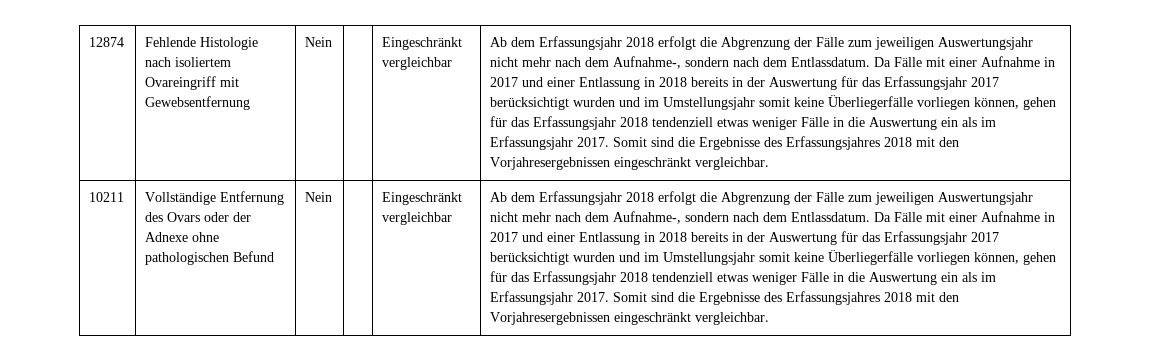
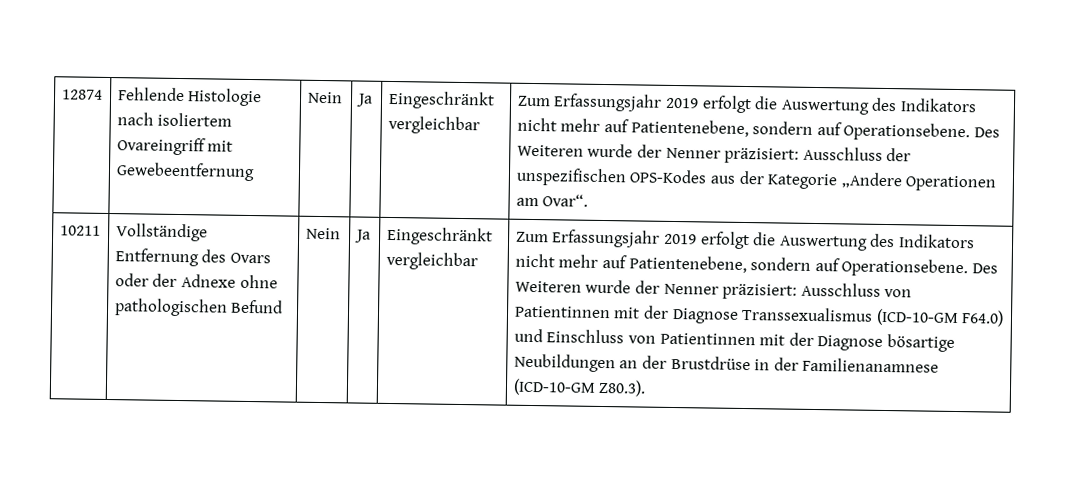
[145,96,251,110] [305,37,333,47] [382,37,463,50] [382,57,453,70] [490,36,1034,50] [490,56,1056,69] [490,76,1000,90] [490,95,1057,110] [490,116,997,130] [490,136,960,150] [490,157,770,170] Gewebsentfernung | Nein | | Eingeschränkt vergleichbar | Ab dem Erfassungsjahr 2018 erfolgt die Abgrenzung der Fälle zum jeweiligen Auswertungsjahr nicht mehr nach dem Aufnahme-, sondern nach dem Entlassdatum. Da Fälle mit einer Aufnahme in 2017 und einer Entlassung in 2018 bereits in der Auswertung für das Erfassungsjahr 2017 berücksichtigt wurden und im Umstellungsjahr somit keine Überliegerfälle vorliegen können, gehen für das Erfassungsjahr 2018 tendenziell etwas weniger Fälle in die Auswertung ein als im Erfassungsjahr 2017. Somit sind die Ergebnisse des Erfassungsjahres 2018 mit den Vorjahresergebnissen eingeschränkt vergleichbar. -> [115,162,255,182] [306,91,343,104] [355,93,373,107] [387,90,495,110] [387,115,480,135] [516,93,977,115] [516,117,1000,142] [516,143,912,164] [515,167,997,192] [515,194,589,207] Gewebeentfernung | Nein | Ja | Eingeschränkt vergleichbar | Zum Erfassungsjahr 2019 erfolgt die Auswertung des Indikators nicht mehr auf Patientenebene, sondern auf Operationsebene. Des Weiteren wurde der Nenner präzisiert: Ausschluss der unspezifischen OPS-Kodes aus der Kategorie „Andere Operationen am Ovar“.
[382,192,463,205] [382,212,453,225] [490,191,1034,205] [490,211,1056,224] [490,231,1000,245] [490,250,1057,265] [490,271,997,285] [490,291,960,305] [490,312,770,325] | Eingeschränkt vergleichbar | Ab dem Erfassungsjahr 2018 erfolgt die Abgrenzung der Fälle zum jeweiligen Auswertungsjahr nicht mehr nach dem Aufnahme-, sondern nach dem Entlassdatum. Da Fälle mit einer Aufnahme in 2017 und einer Entlassung in 2018 bereits in der Auswertung für das Erfassungsjahr 2017 berücksichtigt wurden und im Umstellungsjahr somit keine Überliegerfälle vorliegen können, gehen für das Erfassungsjahr 2018 tendenziell etwas weniger Fälle in die Auswertung ein als im Erfassungsjahr 2017. Somit sind die Ergebnisse des Erfassungsjahres 2018 mit den Vorjahresergebnissen eingeschränkt vergleichbar. -> [354,229,371,243] [385,226,493,246] [385,251,478,271] [515,229,975,251] [514,253,998,278] [514,279,913,300] [513,305,1005,327] [513,328,955,352] [513,353,940,373] [512,378,647,397] Ja | Eingeschränkt vergleichbar | Zum Erfassungsjahr 2019 erfolgt die Auswertung des Indikators nicht mehr auf Patientenebene, sondern auf Operationsebene. Des Weiteren wurde der Nenner präzisiert: Ausschluss von Patientinnen mit der Diagnose Transsexualismus (ICD-10-GM F64.0) und Einschluss von Patientinnen mit der Diagnose bösartige Neubildungen an der Brustdrüse in der Familienanamnese (ICD-10-GM Z80.3).

